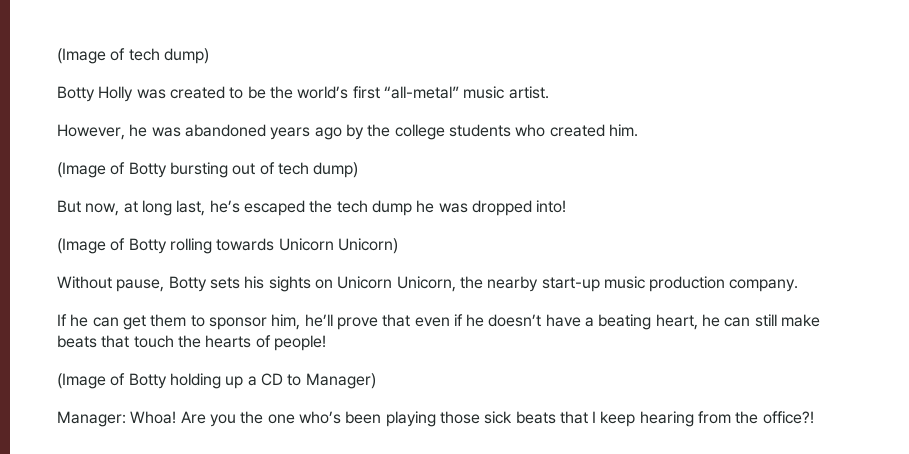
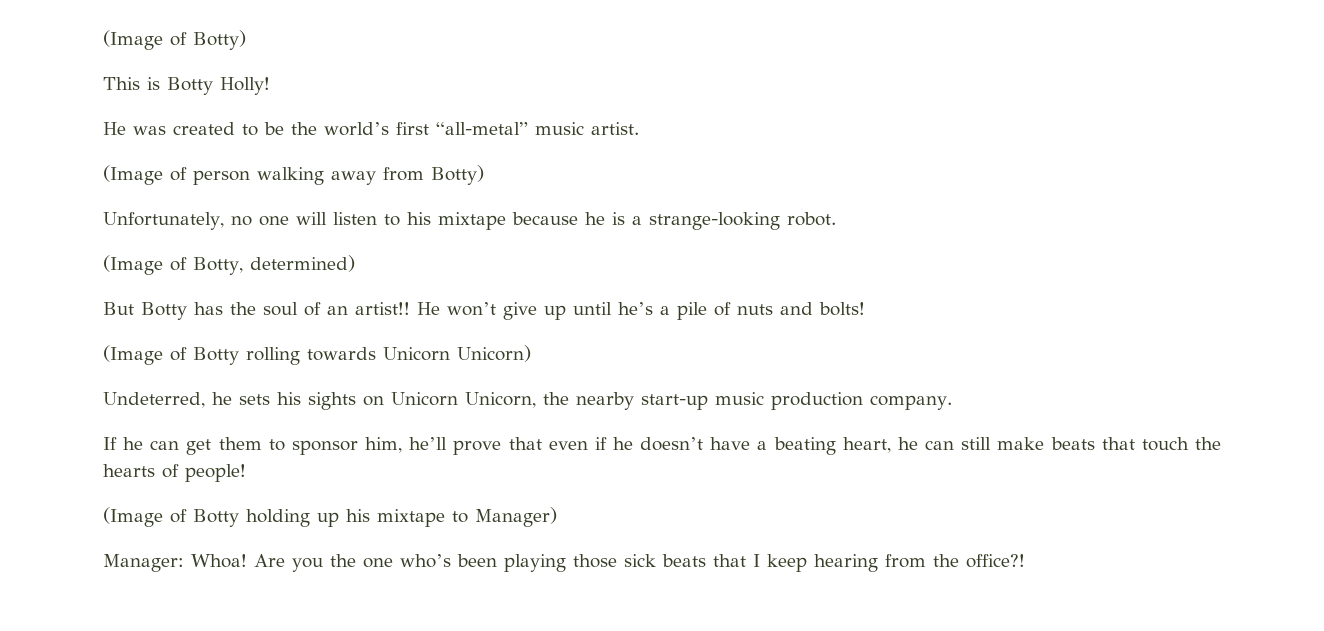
[57,48,209,64] [57,86,134,102] (Image of tech dump) // Botty Holly -> [103,30,246,50] [103,77,270,95] [103,122,126,135] (Image of Botty) // This is Botty Holly! // He
[57,124,638,140] [57,162,359,178] [57,200,567,216] However, he was abandoned years ago by the college students who created him. // (Image of Botty bursting out of tech dump) // But now, at long last, he’s escaped the tech dump he was dropped into! -> [103,165,484,185] [103,212,836,230] [103,255,355,275] [103,302,865,320] (Image of person walking away from Botty) // Unfortunately, no one will listen to his mixtape because he is a strange-looking robot. // (Image of Botty, determined) // But Botty has the soul of an artist!! He won’t give up until he’s a pile of nuts and bolts!
[57,276,207,292] Without pause, Botty -> [103,392,232,408] Undeterred, he
[247,373,283,386] a CD -> [346,509,445,527] his mixtape

